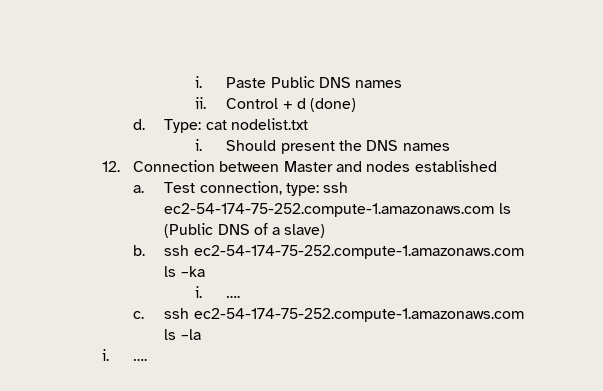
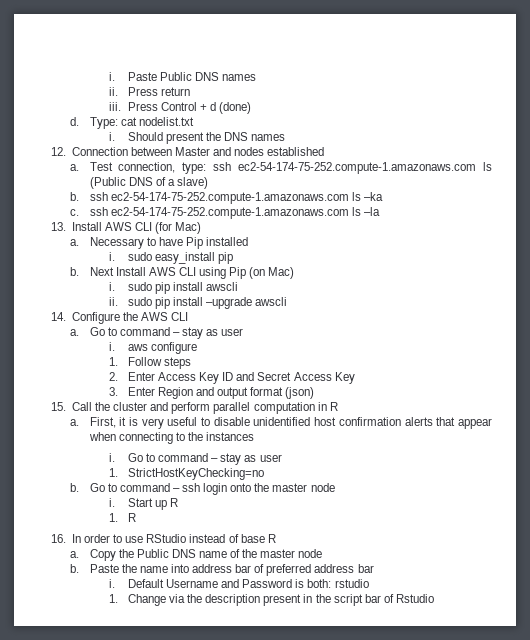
(207, 103) none -> [127,87,191,96] [108,102,158,111] Press return // iii. Press
[195,286,241,298] // i. …. -> (383, 196) none
[102,349,148,361] i. …. -> [51,222,202,234] [70,237,248,249] [108,252,234,264] [70,267,295,279] [108,282,239,294] [108,297,288,309] [51,312,189,324] [70,327,244,339] [108,342,198,354] [108,357,192,369] [108,372,355,384] [108,387,315,399] [51,402,338,414] [70,417,492,429] [88,432,254,444] [108,453,282,465] [108,468,264,480] [70,483,335,495] [108,498,179,510] [108,513,136,522] [51,534,276,543] [70,549,323,561] [70,564,374,576] [108,579,369,588] [108,594,435,606] 13. Install AWS CLI (for Mac) // a. Necessary to have Pip installed // i. sudo easy_install pip // b. Next Install AWS CLI using Pip (on Mac) // i. sudo pip install awscli // ii. sudo pip install –upgrade awscli // 14. Configure the AWS CLI // a. Go to command – stay as user // i. aws configure // 1. Follow steps // 2. Enter Access Key ID and Secret Access Key // 3. Enter Region and output format (json) // 15. Call the cluster and perform parallel computation in R // a. First, it is very useful to disable unidentified host confirmation alerts that appear when connecting to the instances // i. Go to command – stay as user // 1. StrictHostKeyChecking=no // b. Go to command – ssh login onto the master node // i. Start up R // 1. R // 16. In order to use RStudio instead of base R // a. Copy the Public DNS name of the master node // b. Paste the name into address bar of preferred address bar // i. Default Username and Password is both: rstudio // 1. Change via the description present in the script bar of Rstudio

